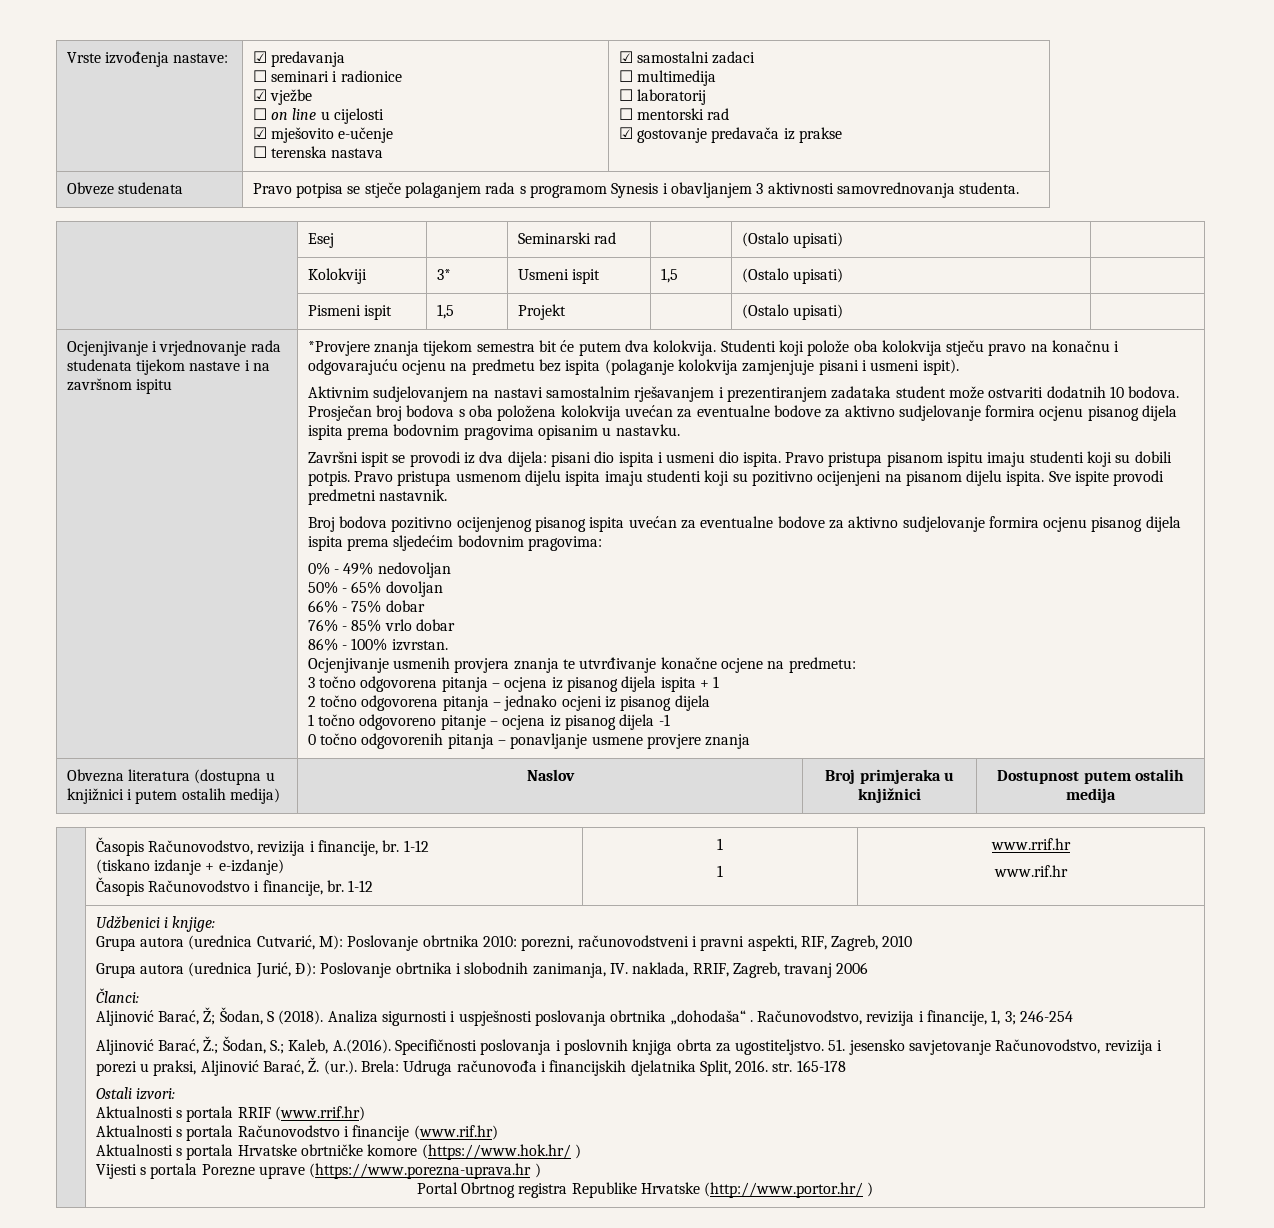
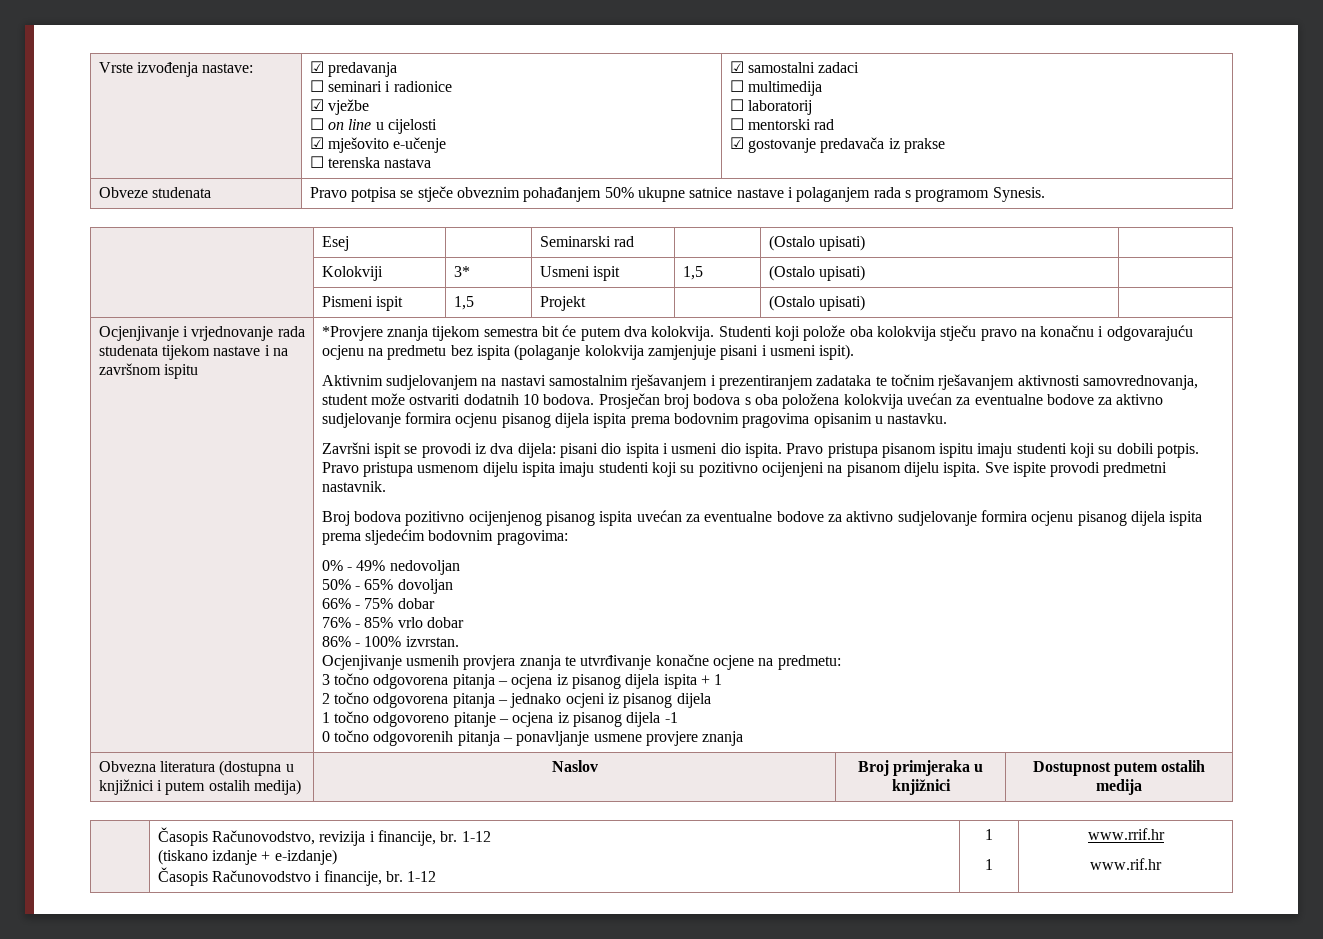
[404,182,1020,198] polaganjem rada s programom Synesis i obavljanjem 3 aktivnosti samovrednovanja studenta. -> [456,187,1045,202] obveznim pohađanjem 50% ukupne satnice nastave i polaganjem rada s programom Synesis.
(892, 392) none -> [875,374,1198,390] te točnim rješavanjem aktivnosti samovrednovanja,
[95,916,216,932] [95,935,913,951] [95,962,869,978] [95,988,139,1003] [95,1007,1074,1026] [95,1036,1163,1055] [95,1057,846,1076] [95,1087,175,1100] [95,1106,365,1122] [95,1125,498,1141] [95,1144,581,1160] [95,1163,541,1179] [416,1182,874,1198] // | Udžbenici i knjige: // Grupa autora (urednica Cutvarić, M): Poslovanje obrtnika 2010: porezni, računovodstveni i pravni aspekti, RIF, Zagreb, 2010 // Grupa autora (urednica Jurić, Đ): Poslovanje obrtnika i slobodnih zanimanja, IV. naklada, RRIF, Zagreb, travanj 2006 // Članci: // Aljinović Barać, Ž; Šodan, S (2018). Analiza sigurnosti i uspješnosti poslovanja obrtnika „dohodaša“ . Računovodstvo, revizija i financije, 1, 3; 246-254 // Aljinović Barać, Ž.; Šodan, S.; Kaleb, A.(2016). Specifičnosti poslovanja i poslovnih knjiga obrta za ugostiteljstvo. 51. jesensko savjetovanje Računovodstvo, revizija i porezi u praksi, Aljinović Barać, Ž. (ur.). Brela: Udruga računovođa i financijskih djelatnika Split, 2016. str. 165-178 // Ostali izvori: // Aktualnosti s portala RRIF (www.rrif.hr) // Aktualnosti s portala Računovodstvo i financije (www.rif.hr) // Aktualnosti s portala Hrvatske obrtničke komore (https://www.hok.hr/ ) // Vijesti s portala Porezne uprave (https://www.porezna-uprava.hr ) // Portal Obrtnog registra Republike Hrvatske (http://www.portor.hr/ ) -> (1162, 864) none

